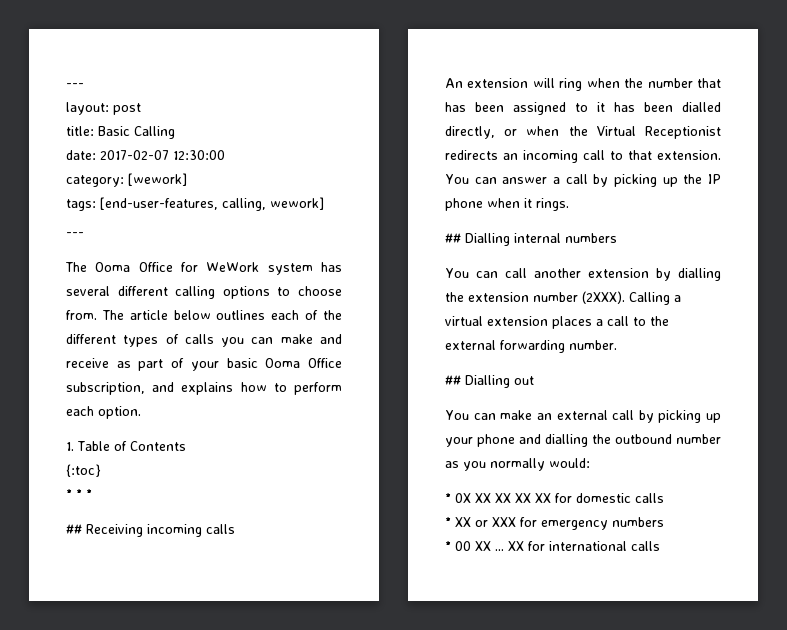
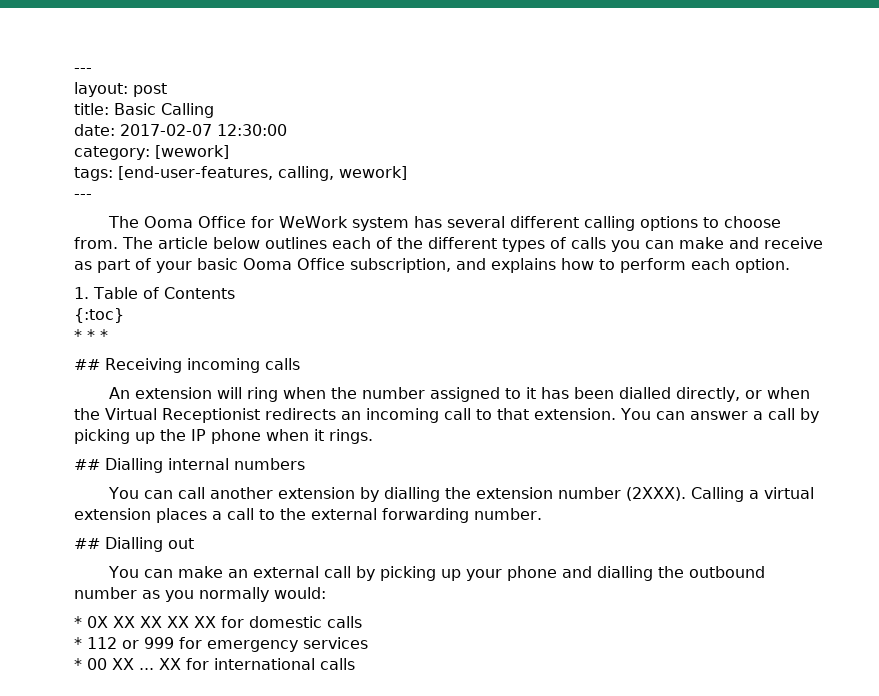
[697,78,721,88] [445,102,504,112] that has been -> (426, 393) none
[455,517,516,527] XX or XXX -> [87,637,174,649] 112 or 999
[612,517,664,527] numbers -> [303,637,368,649] services

